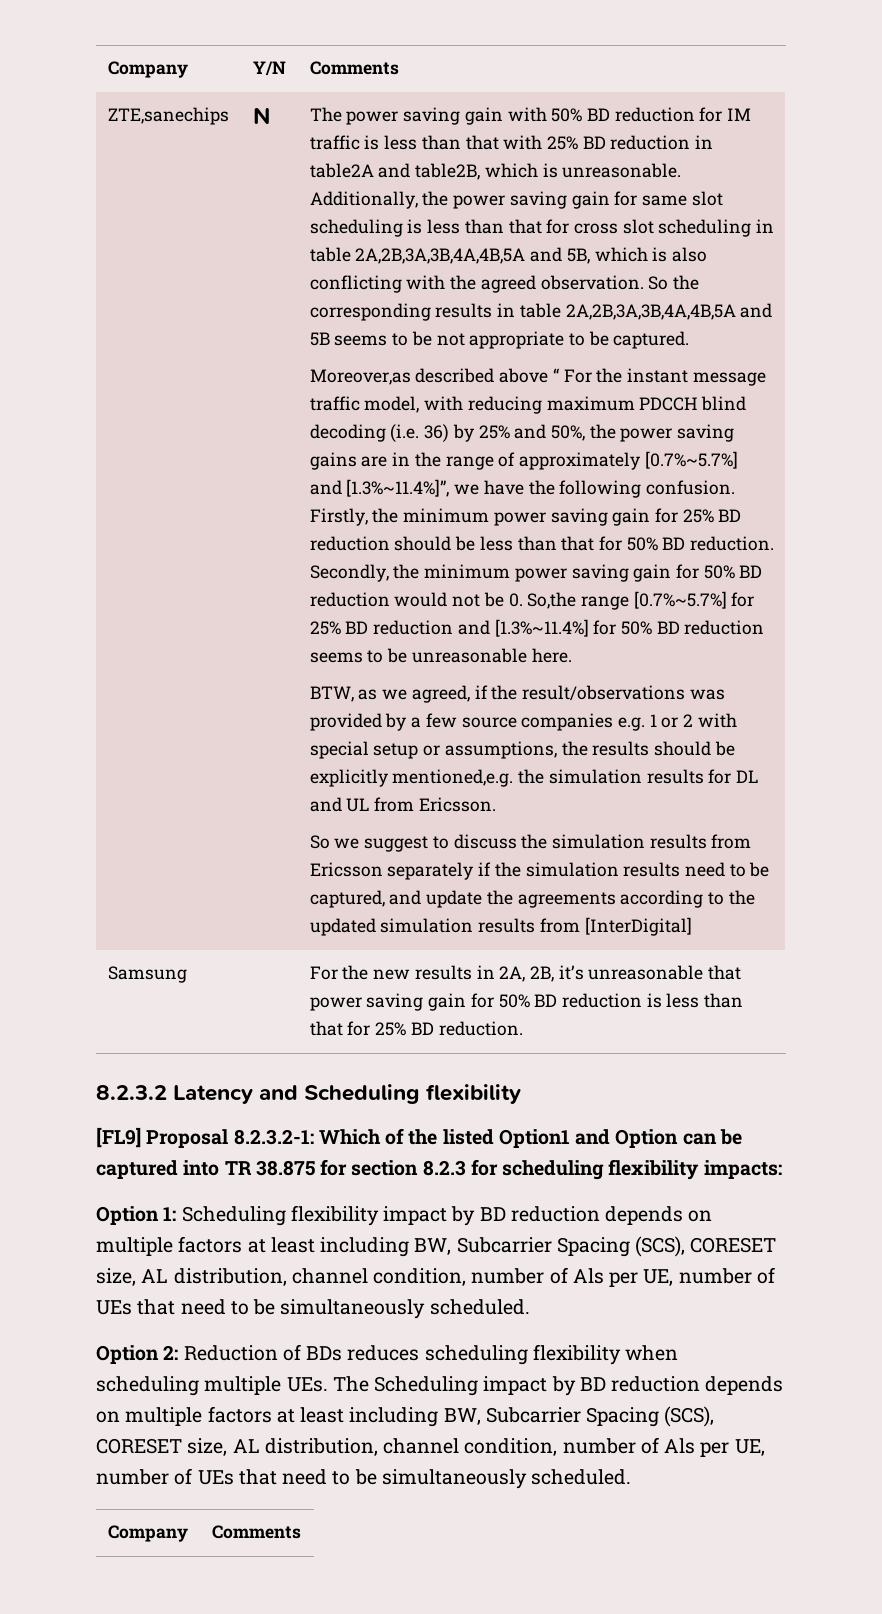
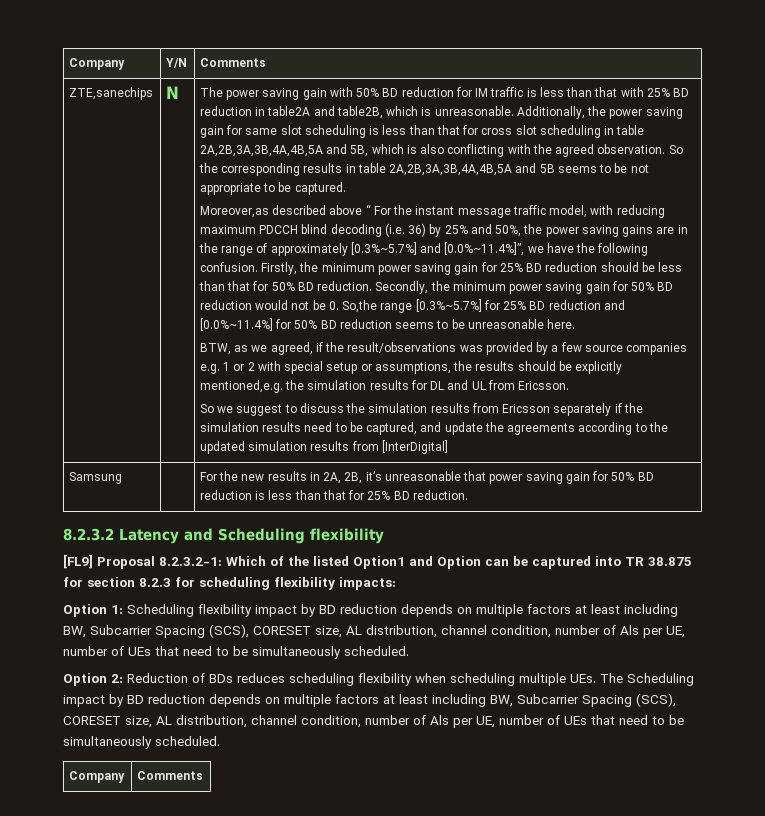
[644,451,738,469] [309,479,450,497] [0.7%~5.7%] and [1.3%~11.4%]”, -> [350,242,525,256] [0.3%~5.7%] and [0.0%~11.4%]”,
[633,591,727,609] [0.7%~5.7%] -> [415,299,482,312] [0.3%~5.7%]
[494,619,589,637] [1.3%~11.4%] -> [200,318,274,331] [0.0%~11.4%]

